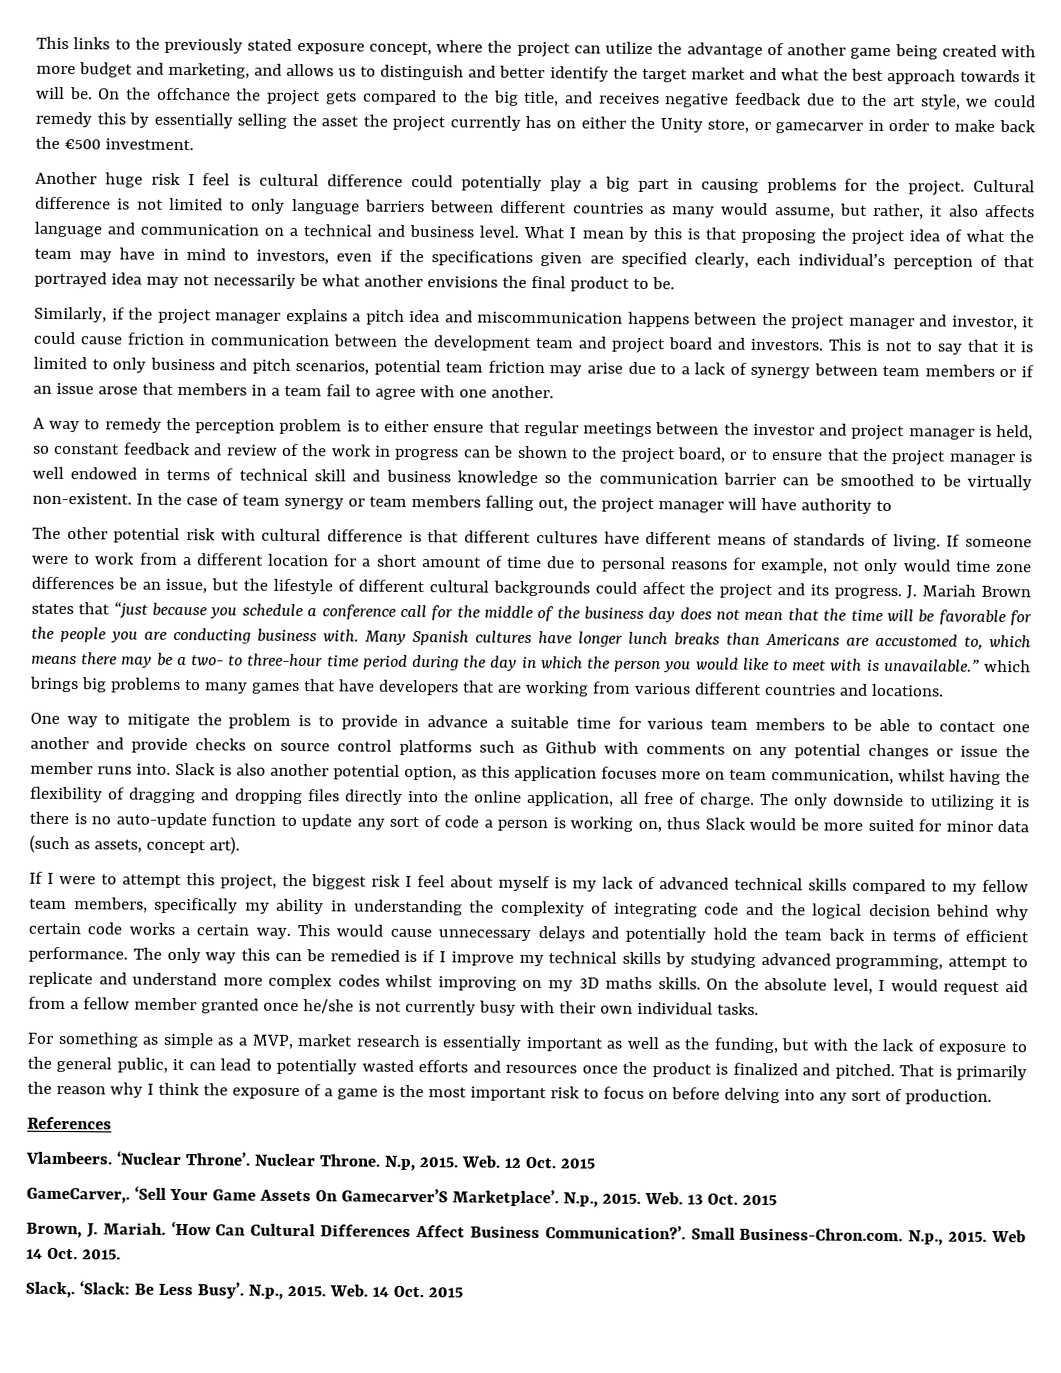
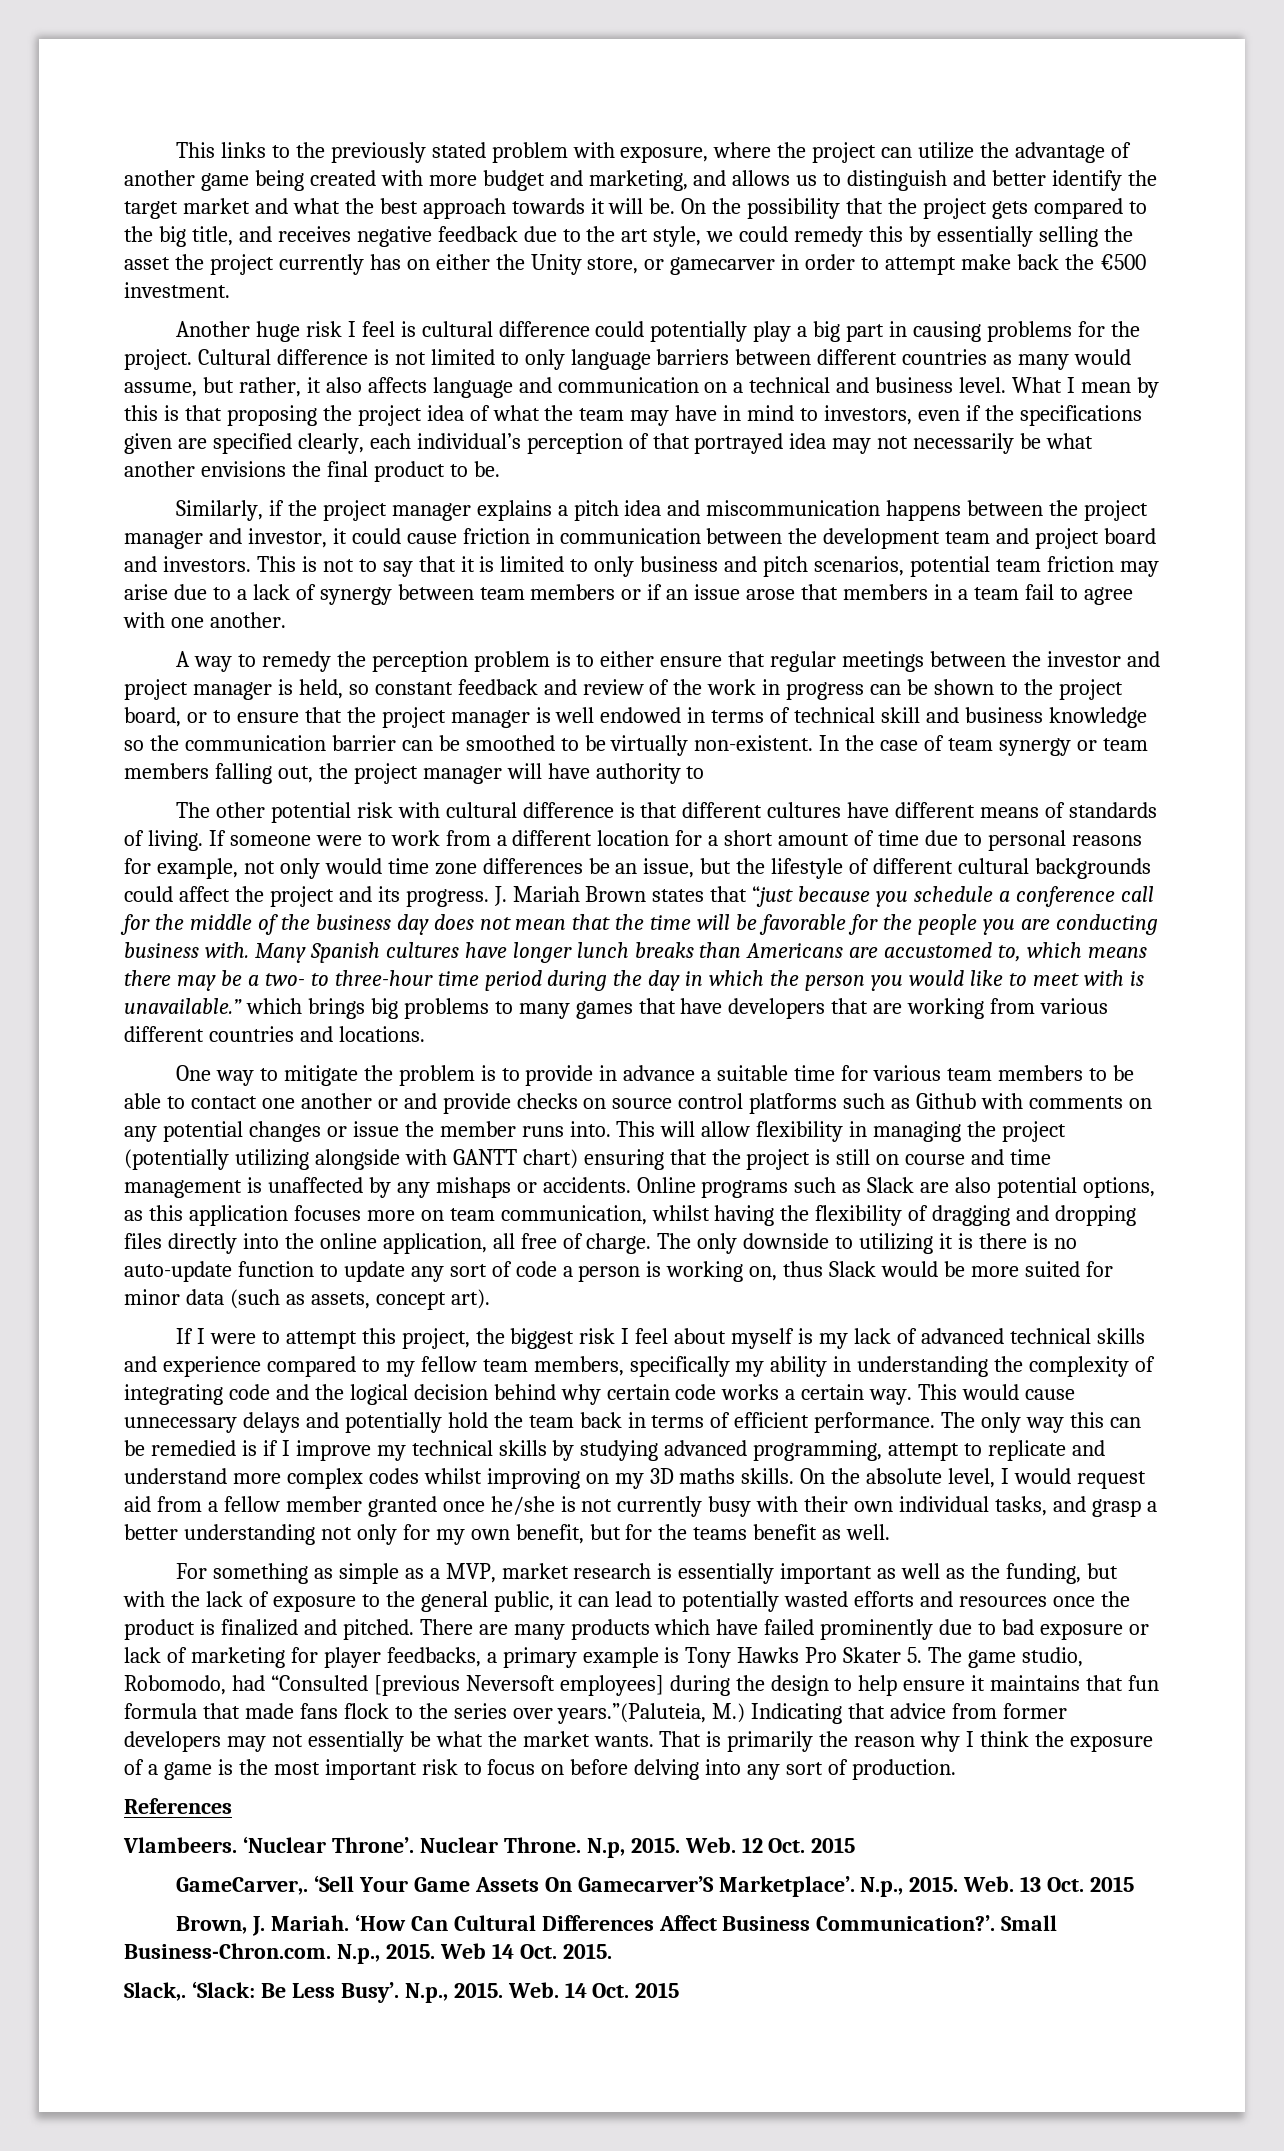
[296,41,432,56] exposure concept, -> [491,142,709,163] problem with exposure,
[156,87,231,101] offchance -> [747,198,884,219] possibility that
(950, 126) none -> [885,257,957,275] attempt
(89, 743) none -> [377,1098,398,1109] or
[175,762,457,781] Slack is also another potential option, -> [616,1121,1067,1142] [124,1149,1052,1170] [124,1177,1156,1198] This will allow flexibility in managing the project (potentially utilizing alongside with GANTT chart) ensuring that the project is still on course and time management is unaffected by any mishaps or accidents. Online programs such as Slack are also potential options,
(847, 884) none -> [124,1356,261,1377] and experience
[716,1002,759,1015] tasks. -> [995,1496,1157,1517] [124,1524,891,1545] tasks, and grasp a better understanding not only for my own benefit, but for the teams benefit as well.
(895, 1071) none -> [419,1619,1149,1640] [124,1647,1083,1668] [124,1675,1160,1696] [124,1703,1068,1724] [124,1731,654,1752] There are many products which have failed prominently due to bad exposure or lack of marketing for player feedbacks, a primary example is Tony Hawks Pro Skater 5. The game studio, Robomodo, had “Consulted [previous Neversoft employees] during the design to help ensure it maintains that fun formula that made fans flock to the series over years.”(Paluteia, M.) Indicating that advice from former developers may not essentially be what the market wants.

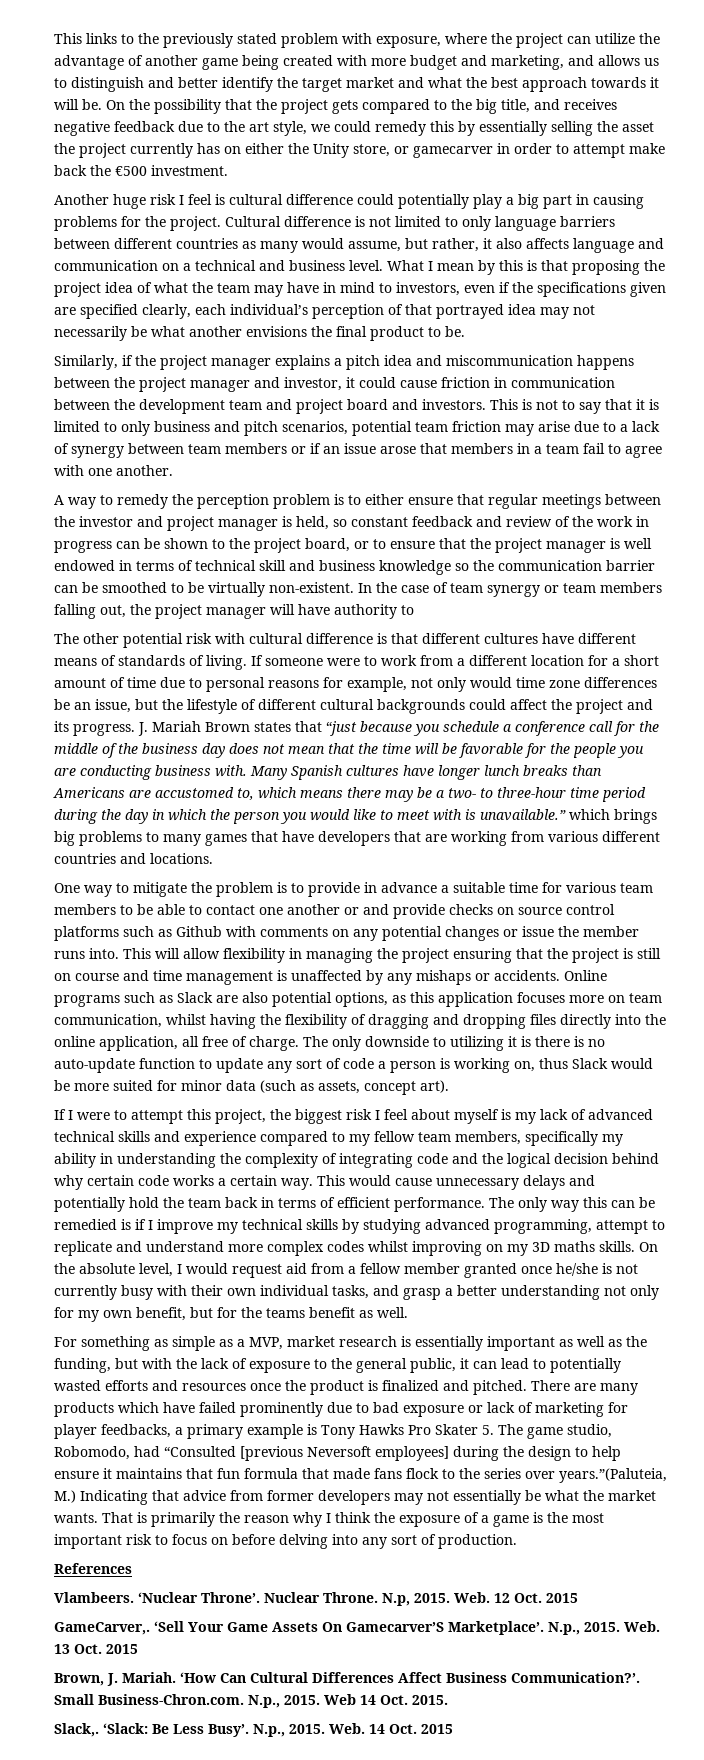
[124,1149,578,1170] (potentially utilizing alongside with GANTT chart) -> (449, 955) none

